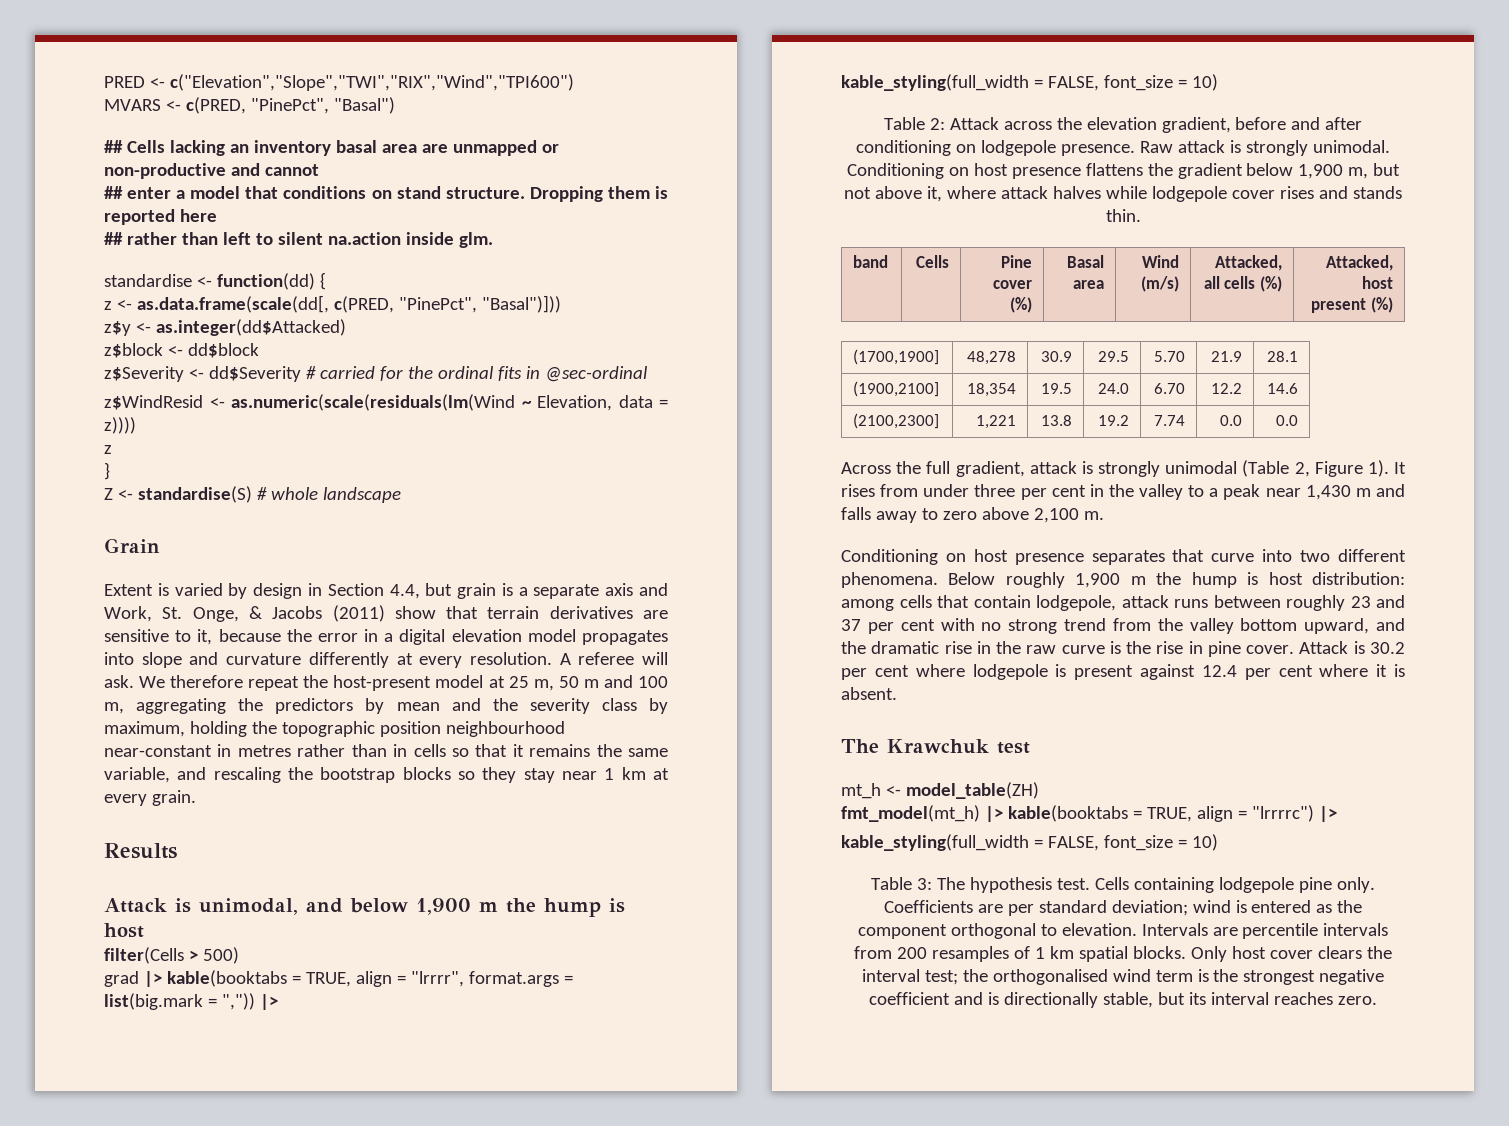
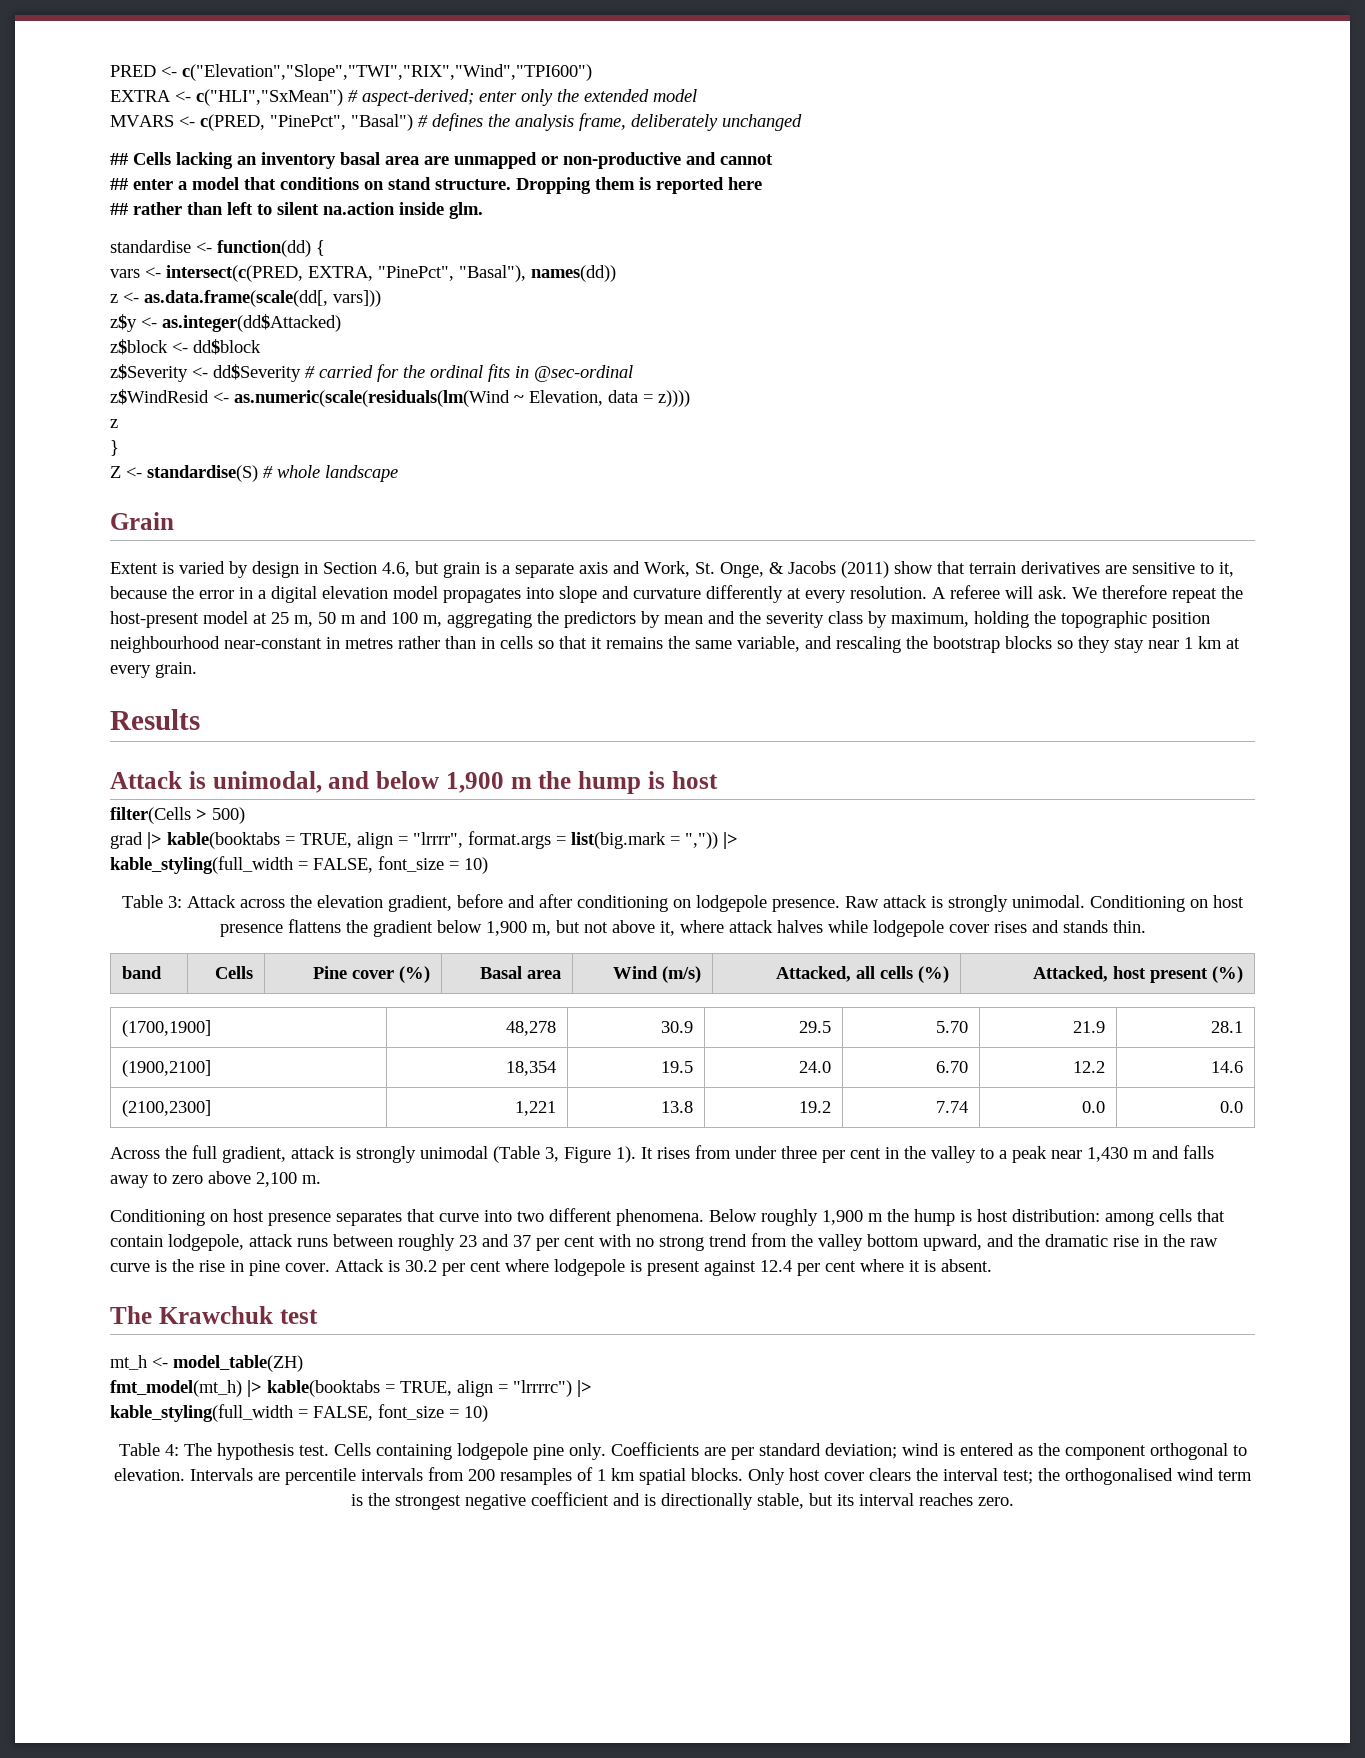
(574, 82) none -> [110,89,697,106] // EXTRA <- c("HLI","SxMean") # aspect-derived; enter only the extended model
(395, 105) none -> [418,113,802,131] # defines the analysis frame, deliberately unchanged
(326, 281) none -> [110,265,616,282] // vars <- intersect(c(PRED, EXTRA, "PinePct", "Basal"), names(dd))
[333,295,561,313] c(PRED, "PinePct", "Basal")])) -> [333,290,381,307] vars]))
[389,584,420,599] 4.4, -> [382,562,410,577] 4.6,
[929,118,945,130] 2: -> [168,896,182,908] 3:
[1294,462,1310,477] 2, -> [545,1147,559,1162] 3,
[917,878,933,890] 3: -> [164,1444,179,1456] 4:

